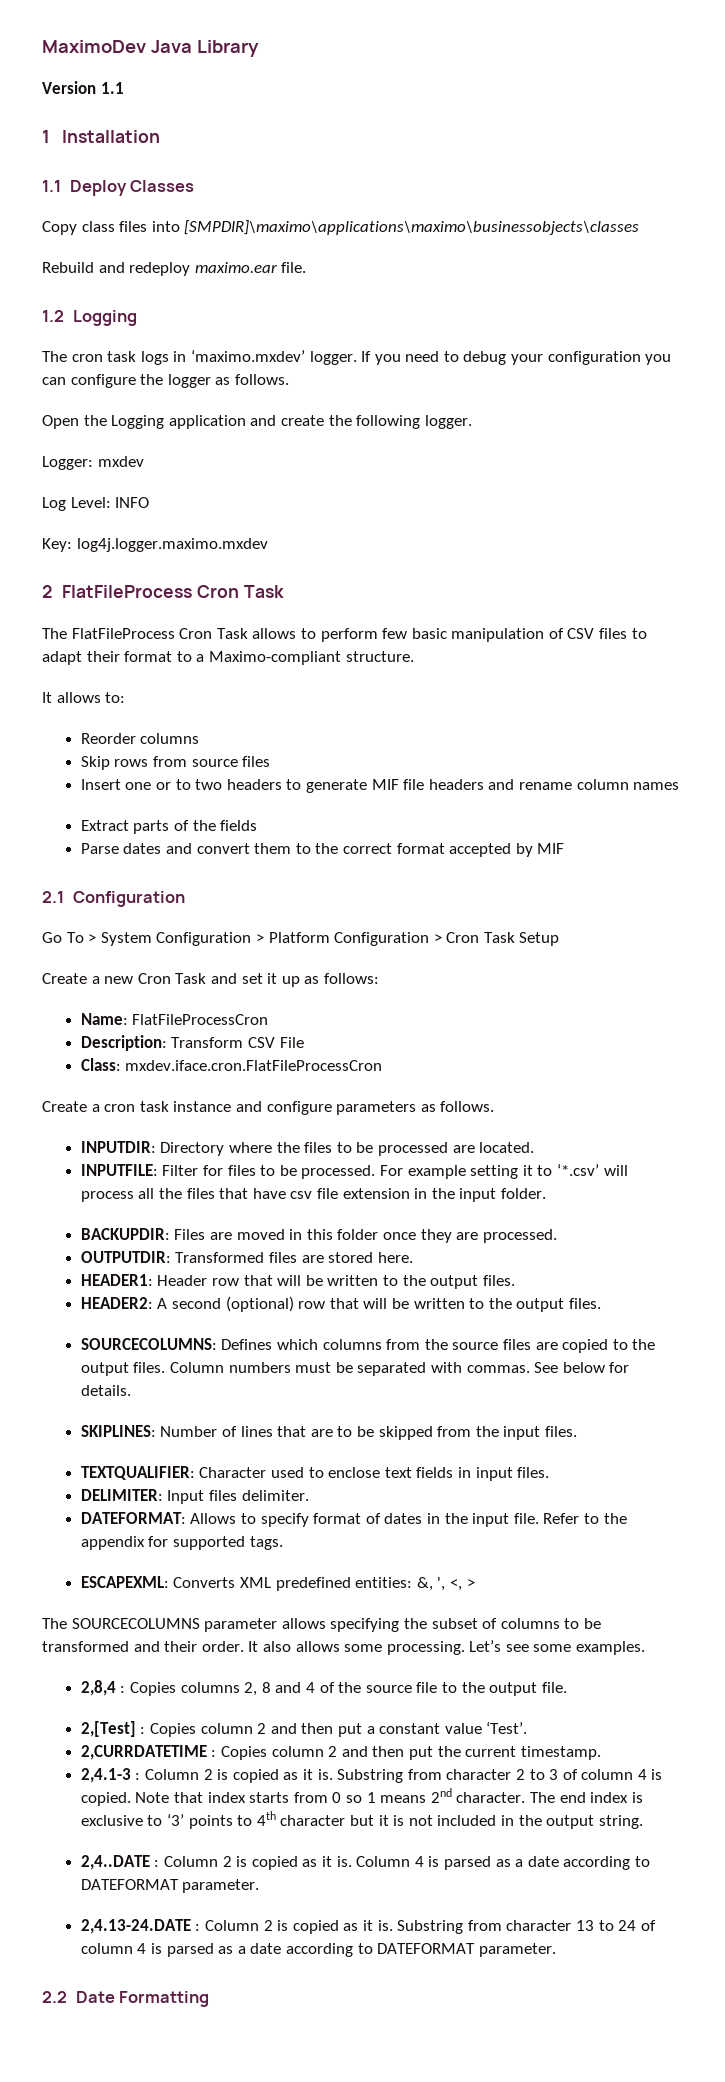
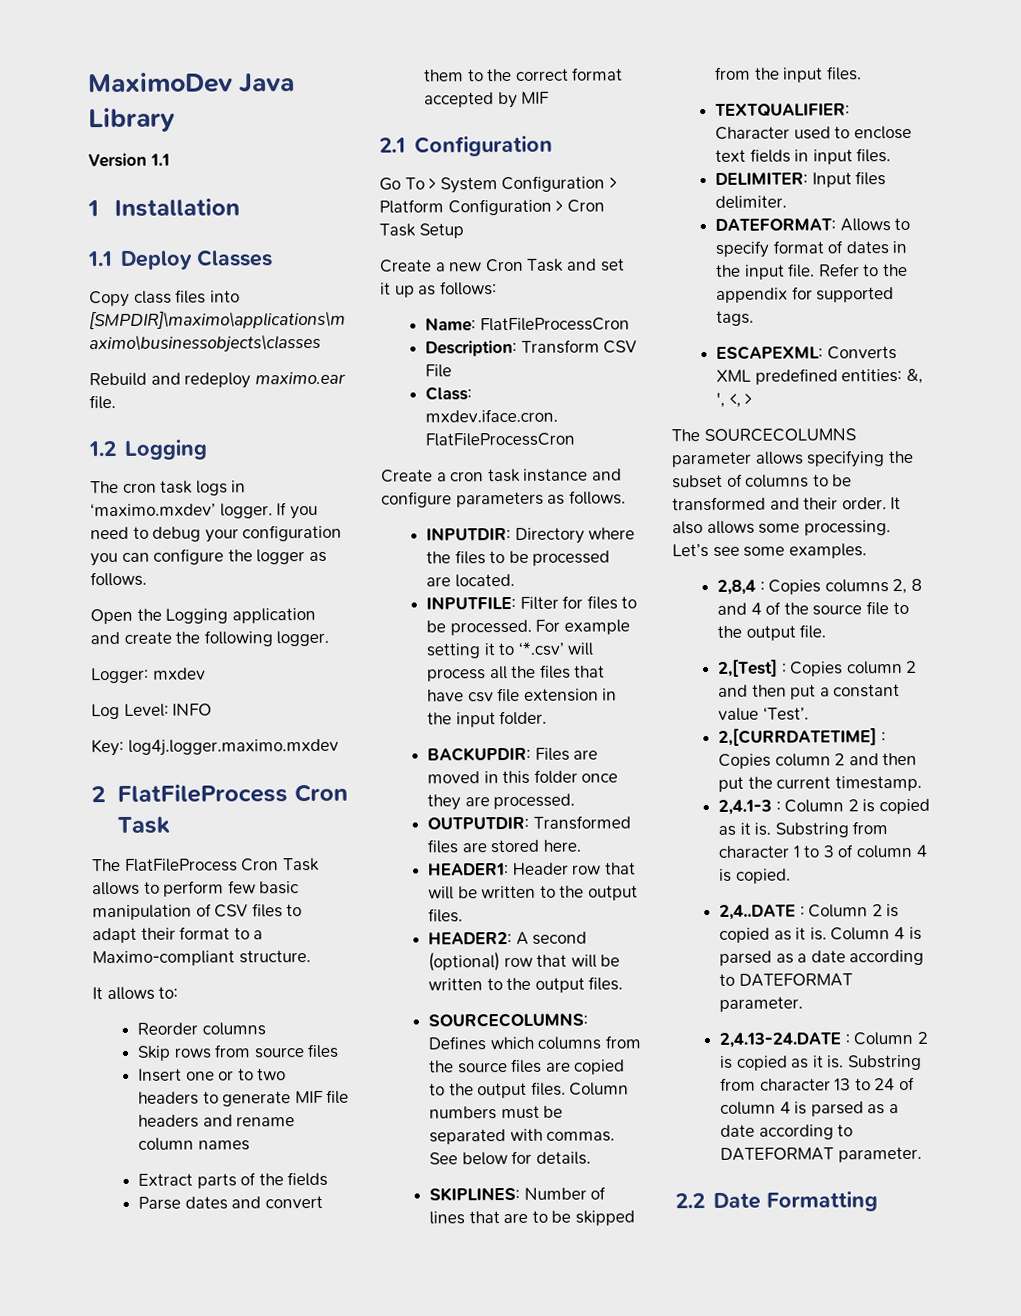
[80,1745,207,1760] 2,CURRDATETIME -> [718,728,878,746] 2,[CURRDATETIME]
[515,1769,525,1780] 2 -> [792,845,801,858] 1
[135,1788,643,1803] [80,1811,643,1829] Note that index starts from 0 so 1 means 2nd character. The end index is exclusive to ‘3’ points to 4th character but it is not included in the output string. -> (791, 876) none

